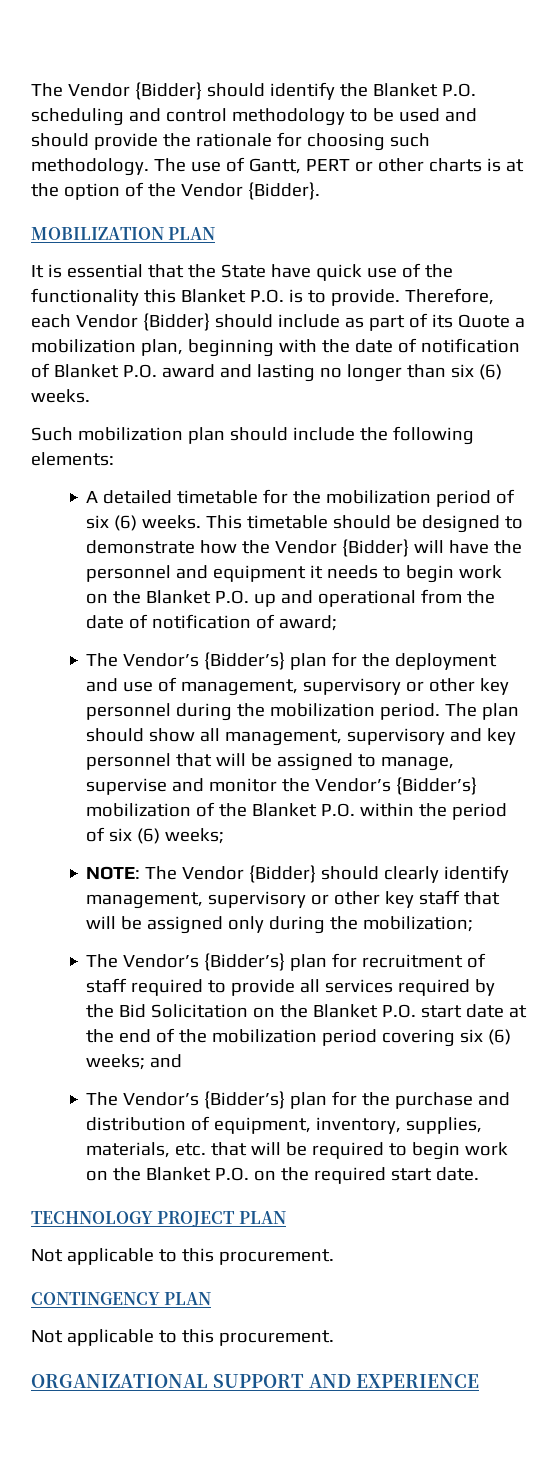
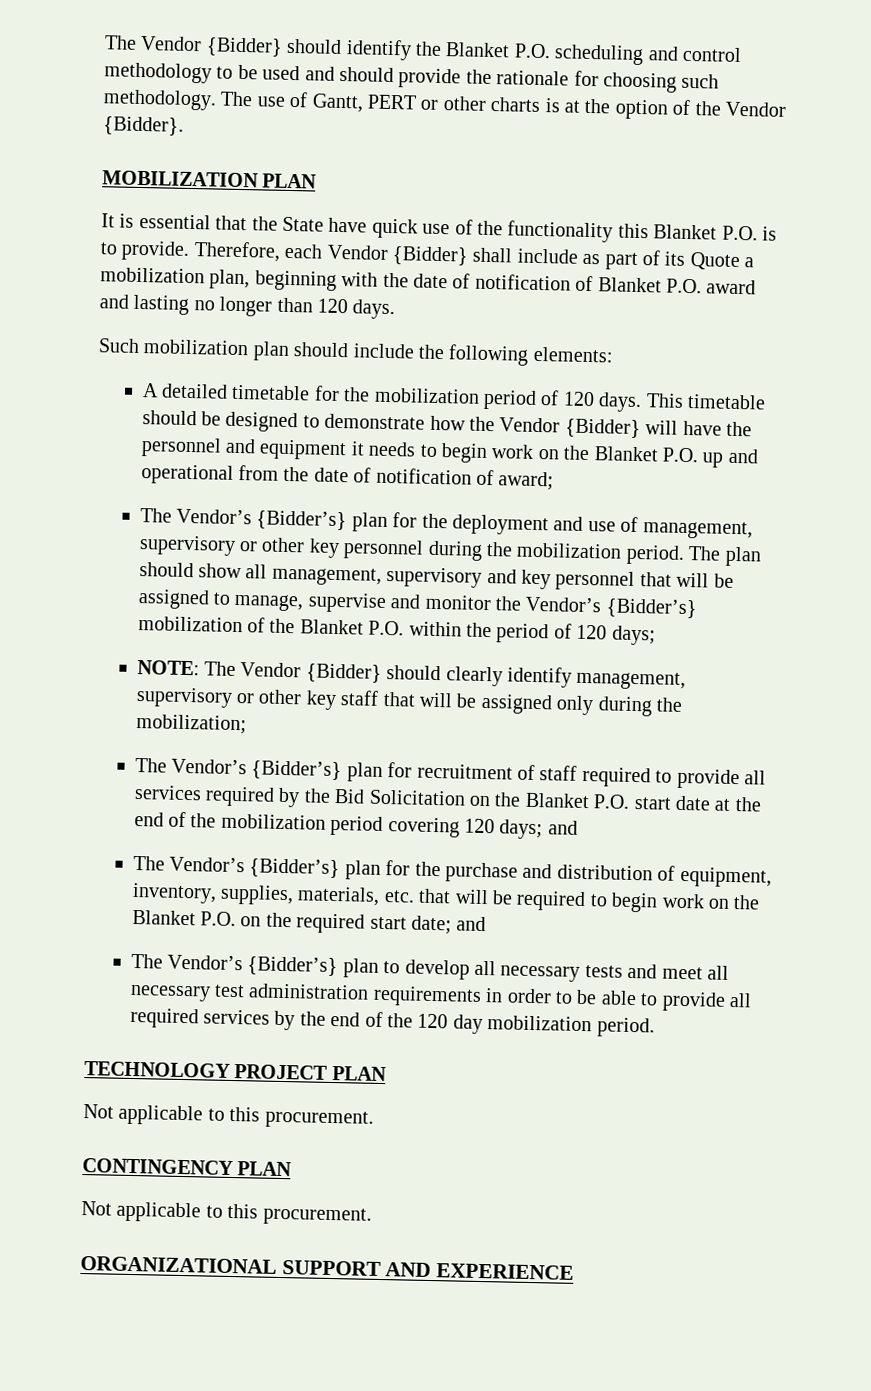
[214,314,273,328] should -> [472,247,513,263] shall
[450,364,502,380] [31,389,90,403] six (6) weeks. -> [317,298,396,320] 120 days.
[86,515,202,531] six (6) weeks. -> [562,391,643,413] 120 days.
[109,828,225,844] six (6) weeks; -> [576,624,656,646] 120 days;
[460,1029,512,1045] [86,1054,146,1070] six (6) weeks; -> [463,818,544,840] 120 days;
[436,1167,480,1181] date. -> [410,915,487,935] [130,953,729,982] [129,983,752,1012] [129,1007,655,1038] date; and // The Vendor’s {Bidder’s} plan to develop all necessary tests and meet all necessary test administration requirements in order to be able to provide all required services by the end of the 120 day mobilization period.

